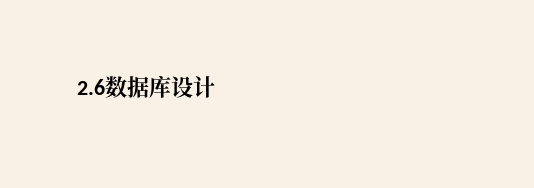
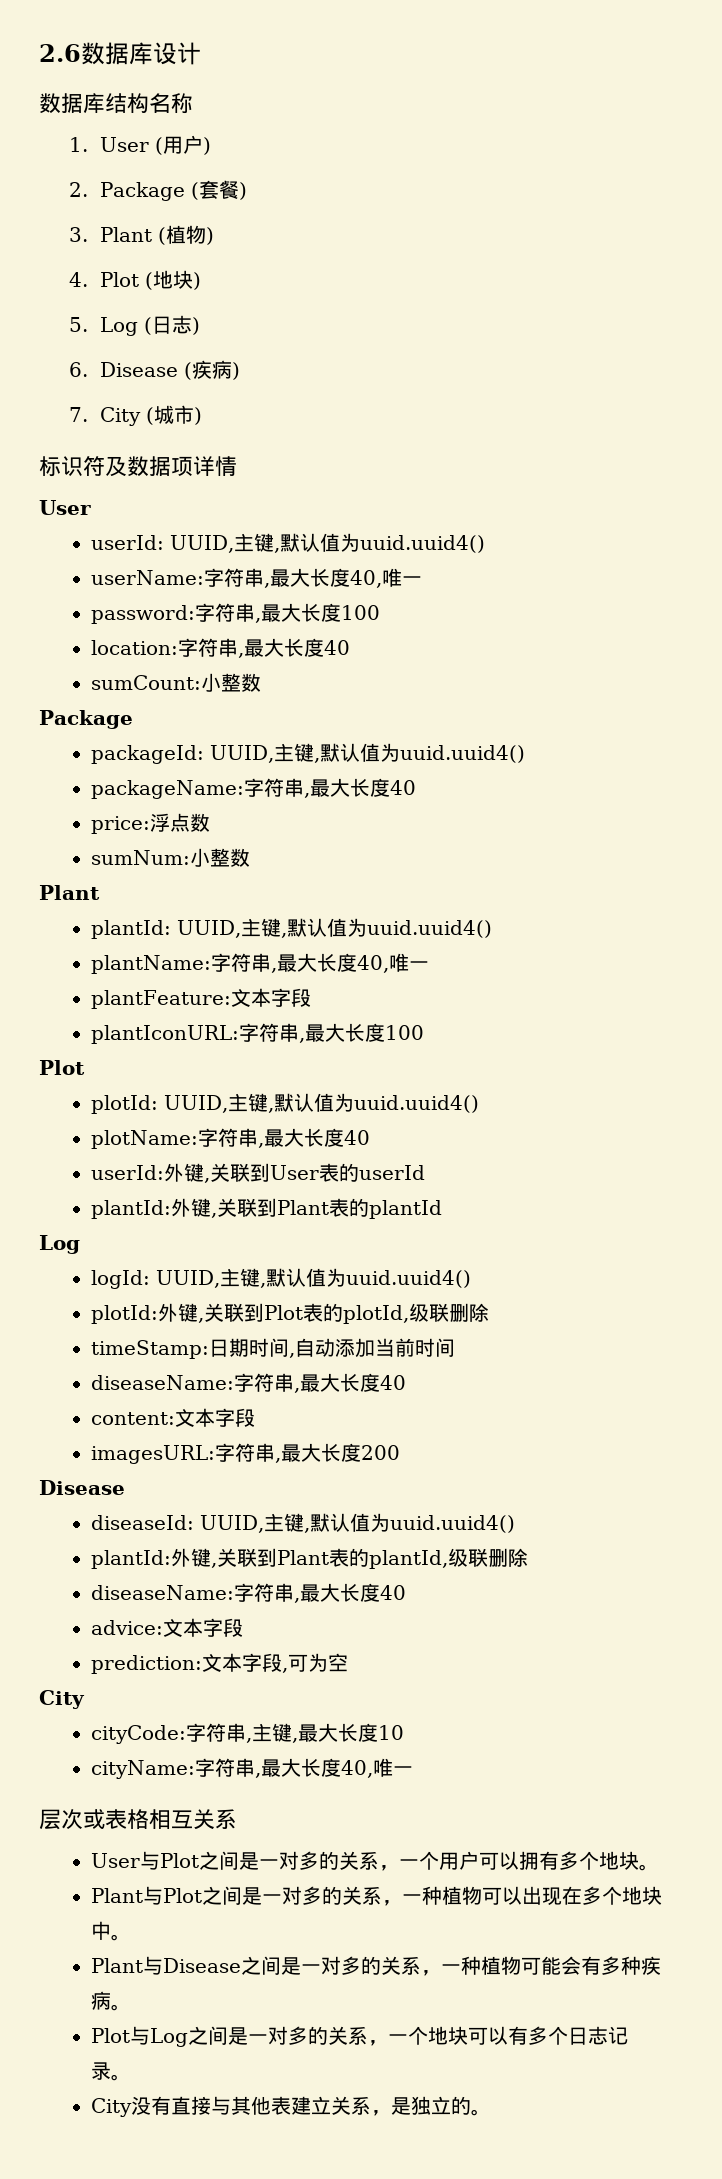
(215, 87) none -> [39,93,193,114] [69,135,211,155] [69,180,247,201] [69,225,214,245] [69,270,201,290] [69,315,200,336] [69,360,240,380] [69,405,202,426] [39,456,237,477] [39,500,91,515] [91,533,486,553] [91,568,423,588] [91,603,381,624] [91,638,351,658] [91,673,262,692] [39,710,133,729] [91,743,526,764] [91,778,417,799] [91,813,211,834] [91,848,251,867] [39,885,100,900] [91,918,493,939] [91,953,430,974] [91,988,312,1009] [91,1023,425,1044] [39,1060,85,1075] [91,1093,480,1114] [91,1128,371,1149] [91,1163,426,1183] [91,1198,443,1219] [39,1235,80,1254] [91,1268,472,1289] [91,1303,490,1324] [91,1338,456,1359] [91,1373,407,1393] [91,1408,256,1427] [91,1443,401,1464] [39,1480,125,1495] [91,1513,516,1533] [91,1548,529,1569] [91,1583,407,1603] [91,1618,244,1637] [91,1653,349,1674] [39,1690,85,1709] [91,1723,405,1744] [91,1758,414,1779] [39,1809,237,1830] [91,1851,660,1871] [91,1886,663,1906] [91,1921,132,1941] [91,1956,662,1976] [91,1991,132,2011] [91,2026,629,2047] [91,2062,132,2081] [91,2096,492,2117] // 数据库结构名称 // 1. User (用户) // 2. Package (套餐) // 3. Plant (植物) // 4. Plot (地块) // 5. Log (日志) // 6. Disease (疾病) // 7. City (城市) // 标识符及数据项详情 // User // userId: UUID,主键,默认值为uuid.uuid4() // userName:字符串,最大长度40,唯一 // password:字符串,最大长度100 // location:字符串,最大长度40 // sumCount:小整数 // Package // packageId: UUID,主键,默认值为uuid.uuid4() // packageName:字符串,最大长度40 // price:浮点数 // sumNum:小整数 // Plant // plantId: UUID,主键,默认值为uuid.uuid4() // plantName:字符串,最大长度40,唯一 // plantFeature:文本字段 // plantIconURL:字符串,最大长度100 // Plot // plotId: UUID,主键,默认值为uuid.uuid4() // plotName:字符串,最大长度40 // userId:外键,关联到User表的userId // plantId:外键,关联到Plant表的plantId // Log // logId: UUID,主键,默认值为uuid.uuid4() // plotId:外键,关联到Plot表的plotId,级联删除 // timeStamp:日期时间,自动添加当前时间 // diseaseName:字符串,最大长度40 // content:文本字段 // imagesURL:字符串,最大长度200 // Disease // diseaseId: UUID,主键,默认值为uuid.uuid4() // plantId:外键,关联到Plant表的plantId,级联删除 // diseaseName:字符串,最大长度40 // advice:文本字段 // prediction:文本字段,可为空 // City // cityCode:字符串,主键,最大长度10 // cityName:字符串,最大长度40,唯一 // 层次或表格相互关系 // User与Plot之间是一对多的关系，一个用户可以拥有多个地块。 // Plant与Plot之间是一对多的关系，一种植物可以出现在多个地块中。 // Plant与Disease之间是一对多的关系，一种植物可能会有多种疾病。 // Plot与Log之间是一对多的关系，一个地块可以有多个日志记录。 // City没有直接与其他表建立关系，是独立的。

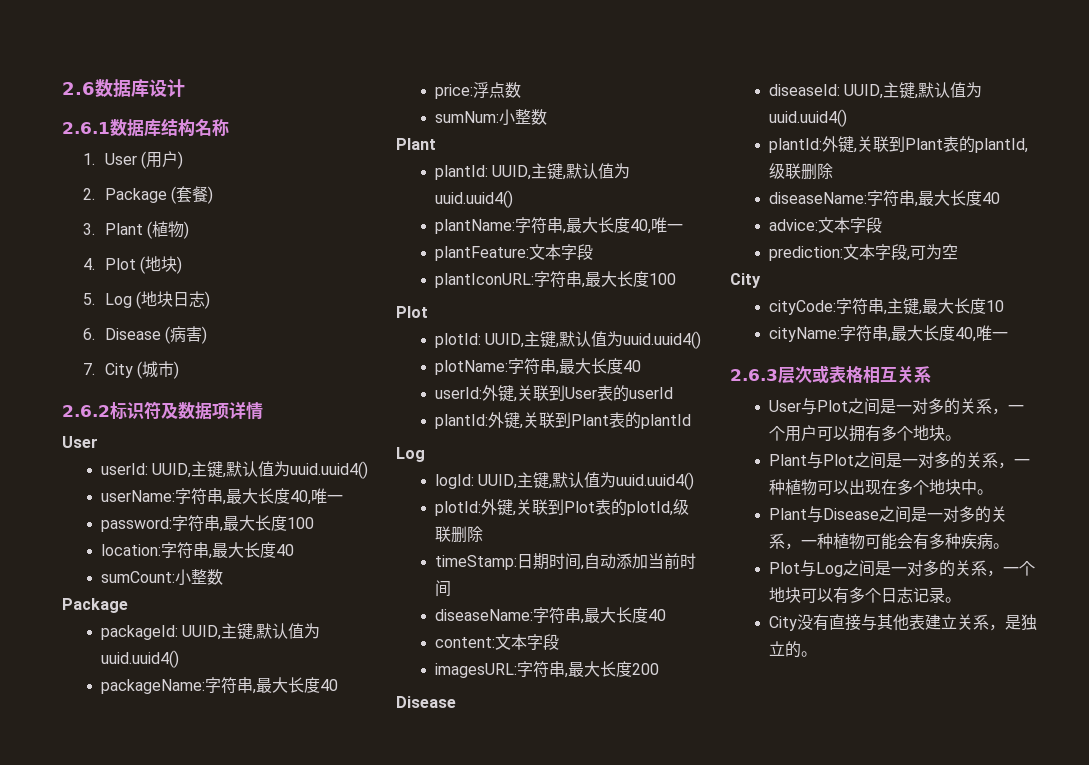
(201, 53) none -> [62,122,110,134] 2.6.1
(152, 326) none -> [140,291,173,307] 地块
[191,360,232,379] 疾病 -> [169,326,202,343] 病害
(202, 416) none -> [62,405,110,417] 2.6.2
(414, 1770) none -> [730,369,778,381] 2.6.3

